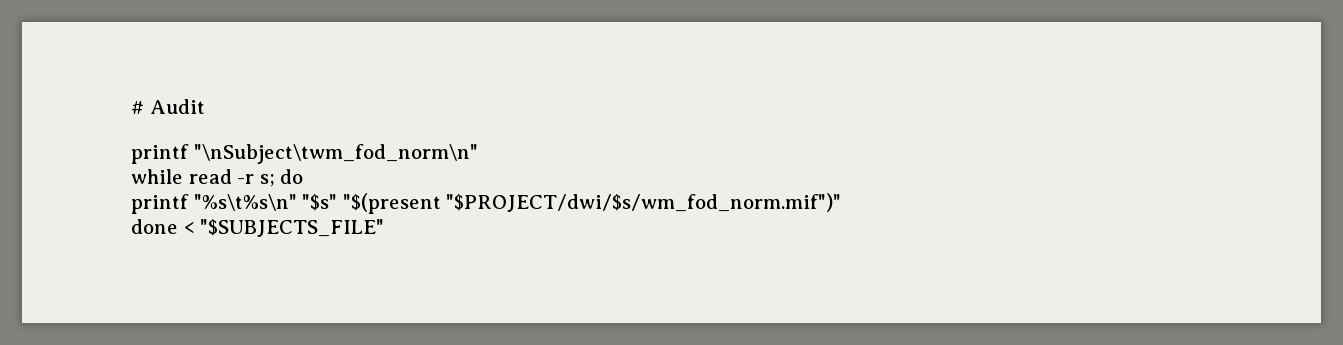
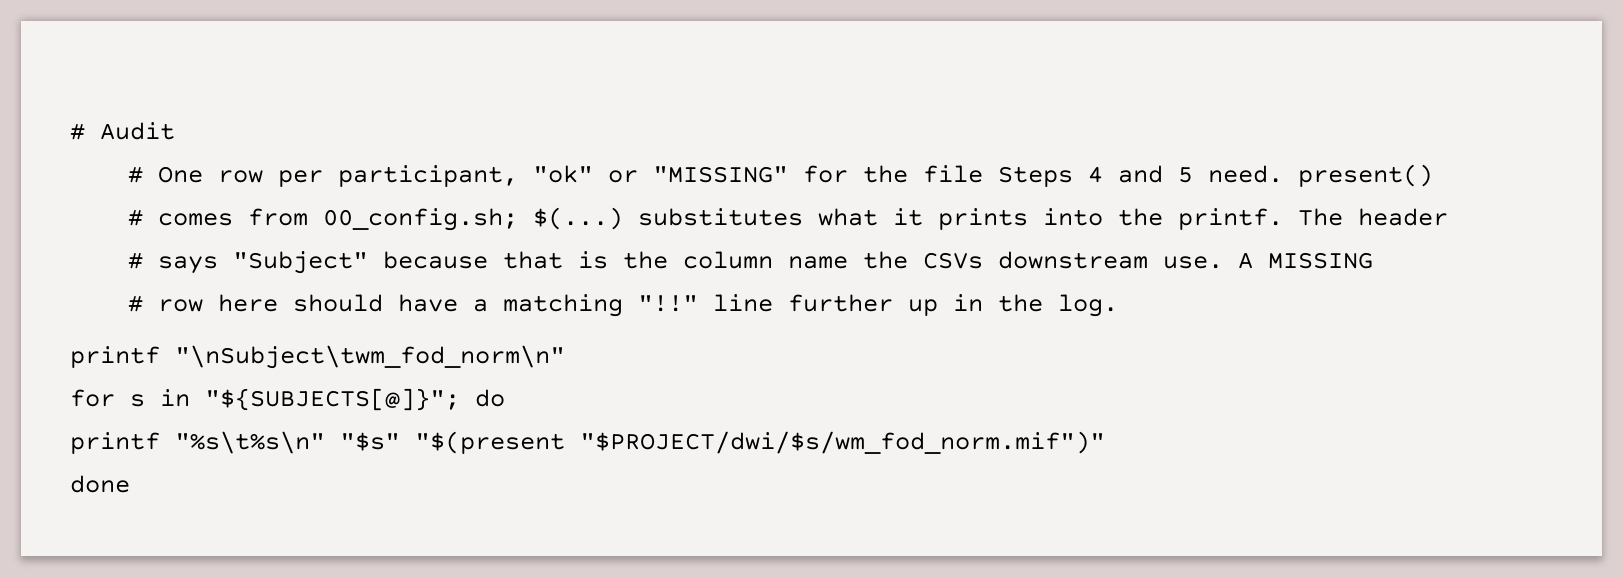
[131,144,478,164] [131,169,275,187] printf "\nSubject\twm_fod_norm\n" // while read -r s; -> [127,164,1433,187] [127,207,1448,231] [127,251,1373,274] [127,294,1118,317] [70,345,565,369] [70,388,460,411] # One row per participant, "ok" or "MISSING" for the file Steps 4 and 5 need. present() // # comes from 00_config.sh; $(...) substitutes what it prints into the printf. The header // # says "Subject" because that is the column name the CSVs downstream use. A MISSING // # row here should have a matching "!!" line further up in the log. // printf "\nSubject\twm_fod_norm\n" // for s in "${SUBJECTS[@]}";
[183,219,385,237] < "$SUBJECTS_FILE" -> (130, 484) none

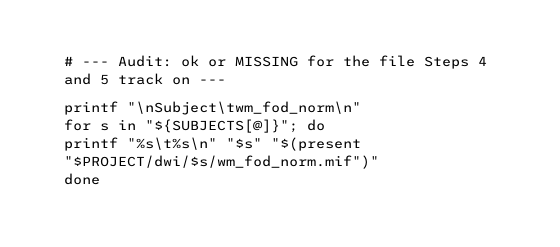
[70,122,175,140] [127,165,788,187] # Audit // # One row per participant, "ok" or "MISSING" -> [64,55,298,67] # --- Audit: ok or MISSING
[1207,164,1433,187] [127,207,1448,231] [127,251,1373,274] [127,294,1118,317] need. present() // # comes from 00_config.sh; $(...) substitutes what it prints into the printf. The header // # says "Subject" because that is the column name the CSVs downstream use. A MISSING // # row here should have a matching "!!" line further up in the log. -> [118,73,226,85] track on ---

